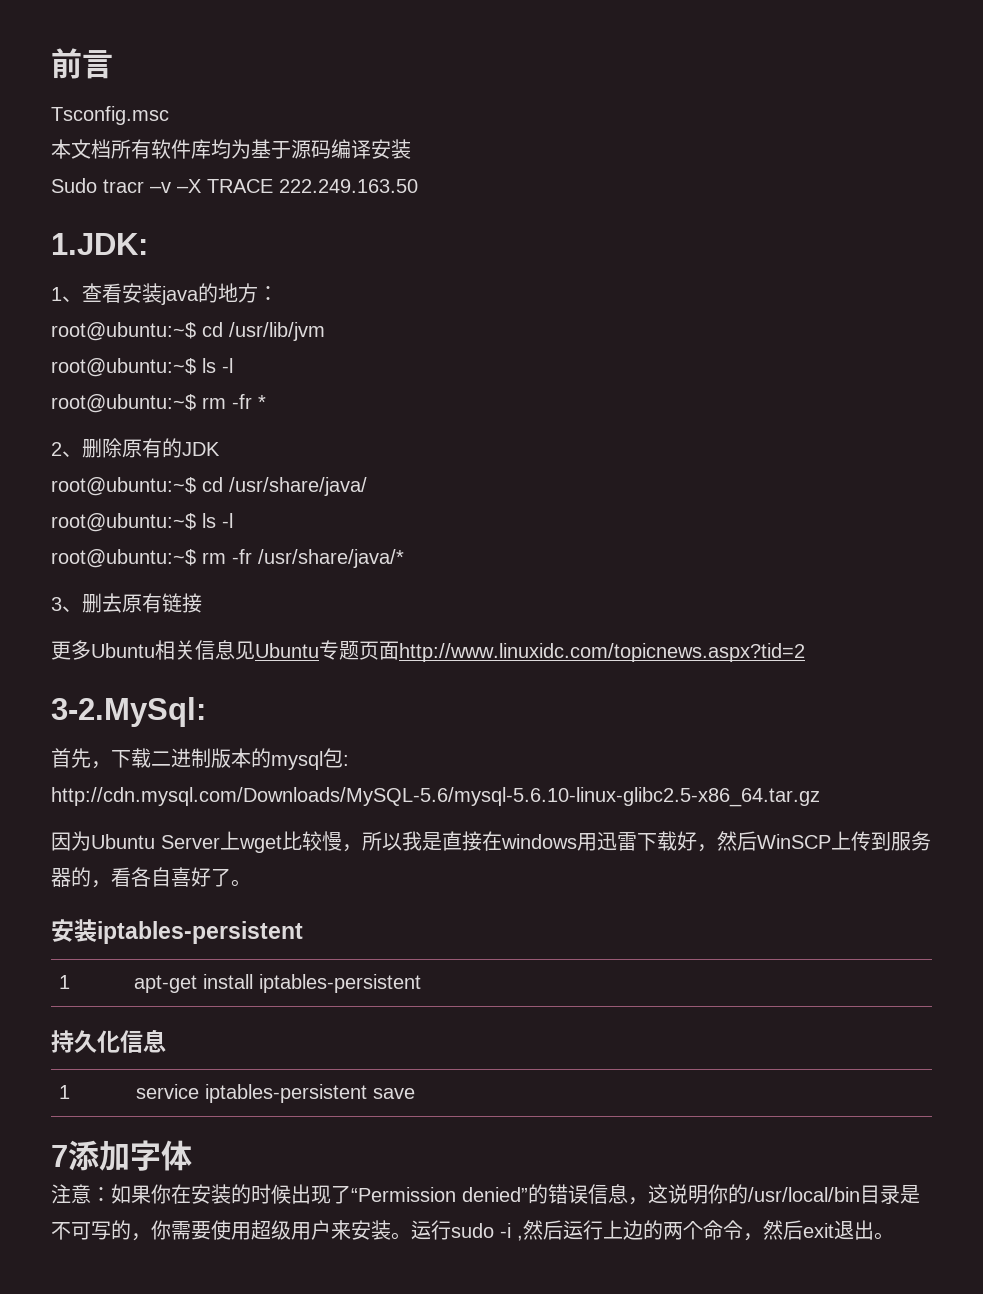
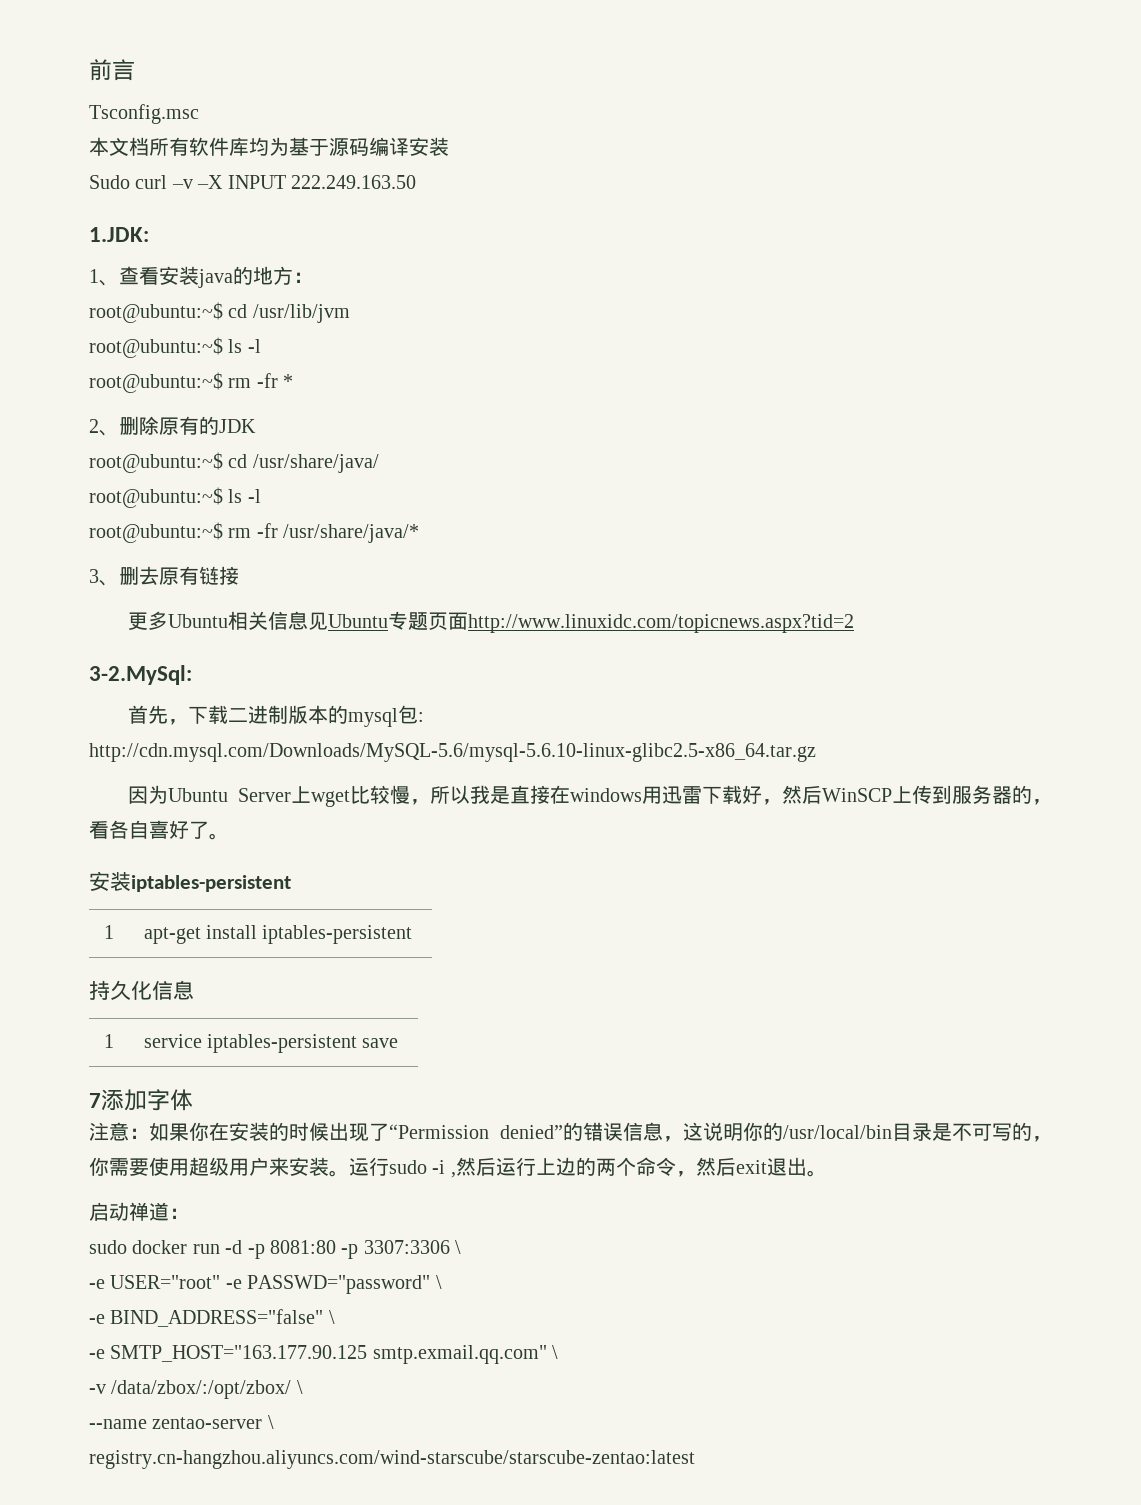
[103,179,144,193] tracr -> [135,175,168,189] curl
[207,179,273,193] TRACE -> [227,175,286,189] INPUT
(894, 1236) none -> [89,1202,189,1221] [89,1240,462,1259] [89,1275,442,1294] [89,1309,335,1327] [89,1345,559,1364] [89,1380,303,1399] [89,1415,274,1429] [89,1450,695,1469] // 启动禅道： // sudo docker run -d -p 8081:80 -p 3307:3306 \ // -e USER="root" -e PASSWD="password" \ // -e BIND_ADDRESS="false" \ // -e SMTP_HOST="163.177.90.125 smtp.exmail.qq.com" \ // -v /data/zbox/:/opt/zbox/ \ // --name zentao-server \ // registry.cn-hangzhou.aliyuncs.com/wind-starscube/starscube-zentao:latest

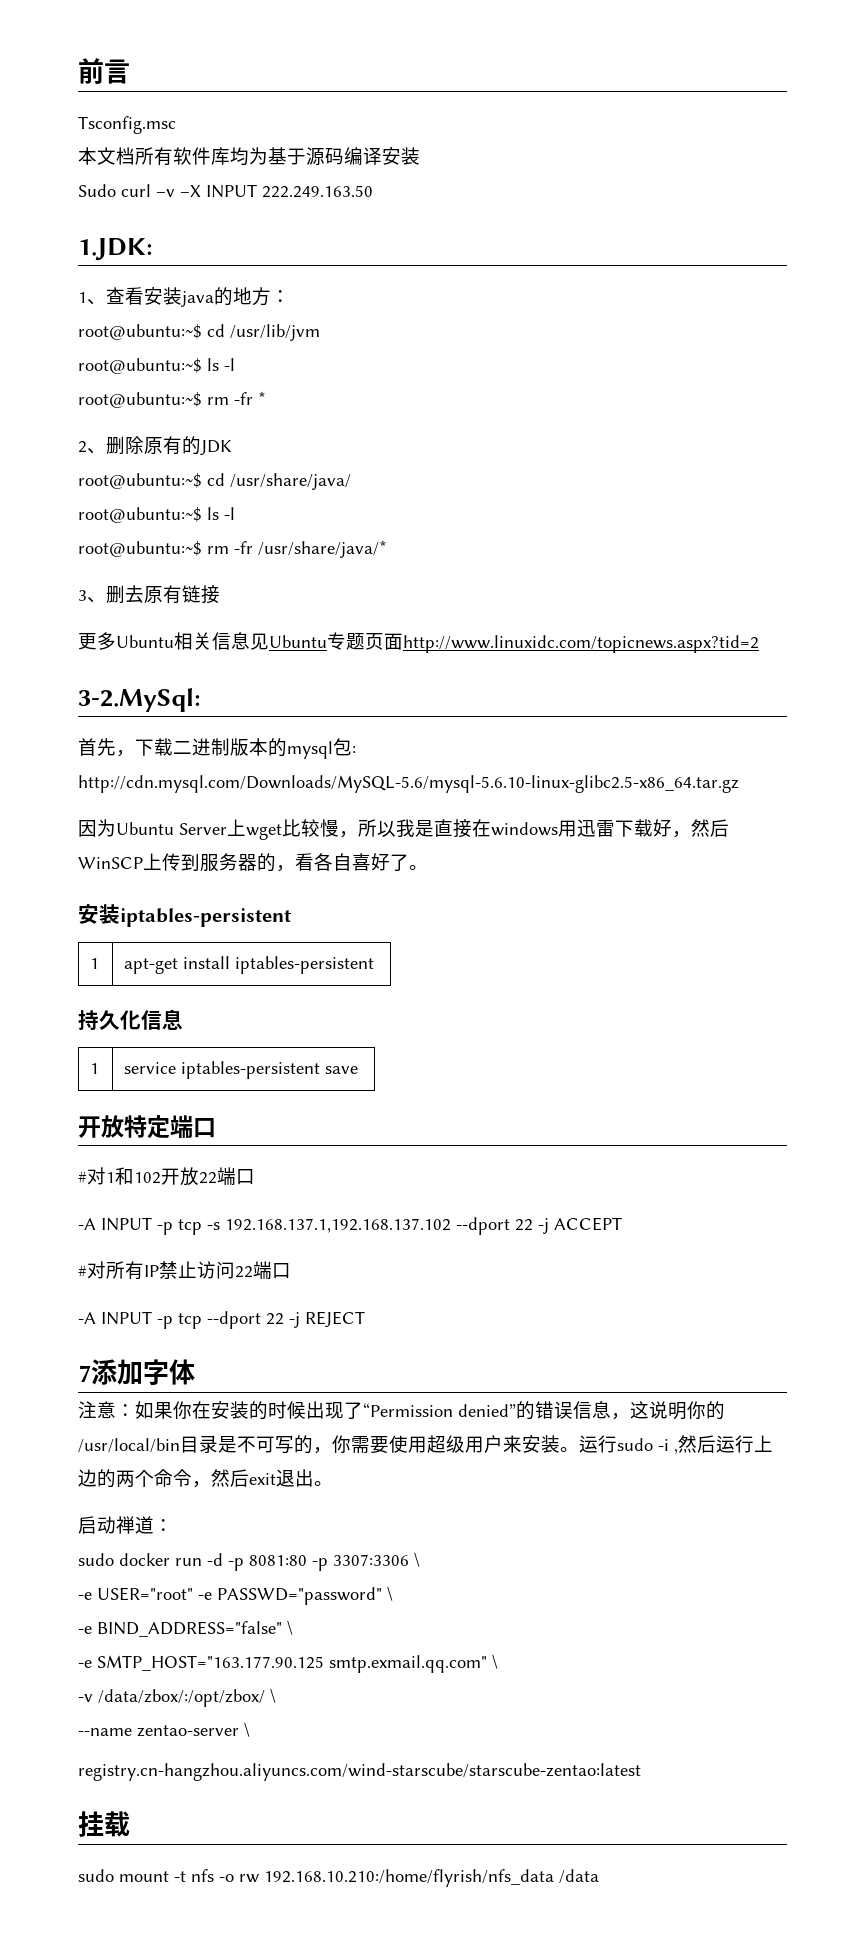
(399, 1043) none -> [78,1115,216,1139] [78,1167,255,1186] [78,1217,622,1235] [78,1261,291,1280] [78,1311,365,1329] // 开放特定端口 // #对1和102开放22端口 // -A INPUT -p tcp -s 192.168.137.1,192.168.137.102 --dport 22 -j ACCEPT // #对所有IP禁止访问22端口 // -A INPUT -p tcp --dport 22 -j REJECT
(695, 1459) none -> [78,1811,130,1837] [78,1869,599,1887] // 挂载 // sudo mount -t nfs -o rw 192.168.10.210:/home/flyrish/nfs_data /data

